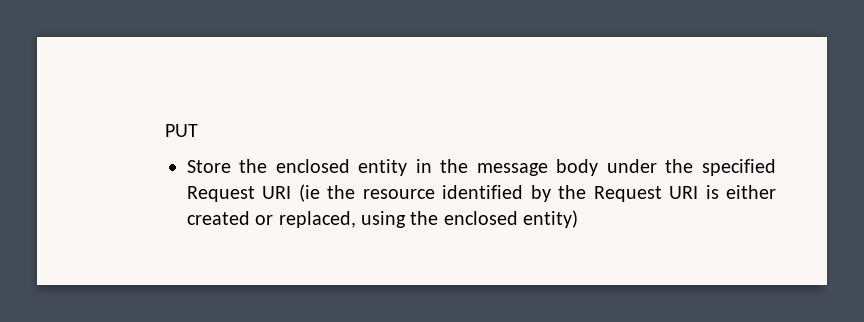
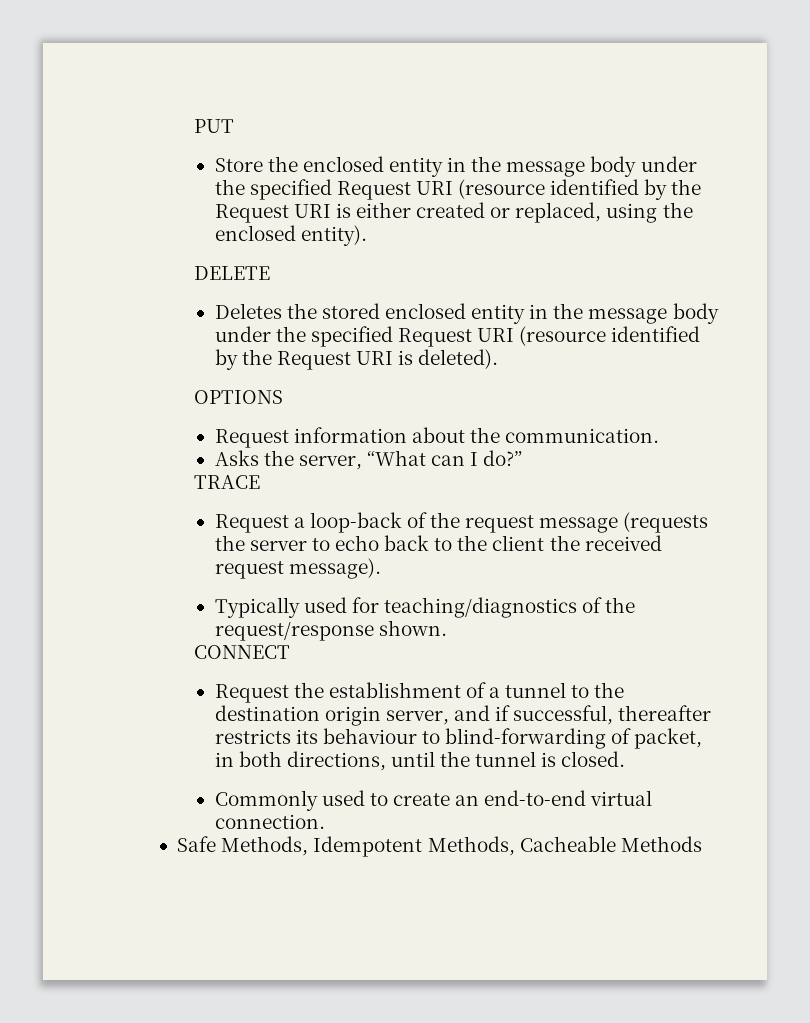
[298,184,435,202] (ie the resource -> [458,179,546,199] (resource
[523,210,579,228] entity) -> [300,225,367,246] [193,266,270,280] [214,303,719,324] [214,326,701,347] [214,349,499,370] [193,390,283,404] [214,427,660,448] [214,450,523,470] [193,475,260,489] [214,512,709,533] [214,535,662,551] [214,558,381,579] [214,597,636,618] [214,620,447,641] [193,645,290,659] [214,682,625,703] [214,705,712,726] [214,728,703,749] [214,751,626,771] [214,790,653,811] [214,814,325,829] [177,836,702,857] entity). // DELETE // Deletes the stored enclosed entity in the message body under the specified Request URI (resource identified by the Request URI is deleted). // OPTIONS // Request information about the communication. // Asks the server, “What can I do?” // TRACE // Request a loop-back of the request message (requests the server to echo back to the client the received request message). // Typically used for teaching/diagnostics of the request/response shown. // CONNECT // Request the establishment of a tunnel to the destination origin server, and if successful, thereafter restricts its behaviour to blind-forwarding of packet, in both directions, until the tunnel is closed. // Commonly used to create an end-to-end virtual connection. // Safe Methods, Idempotent Methods, Cacheable Methods

